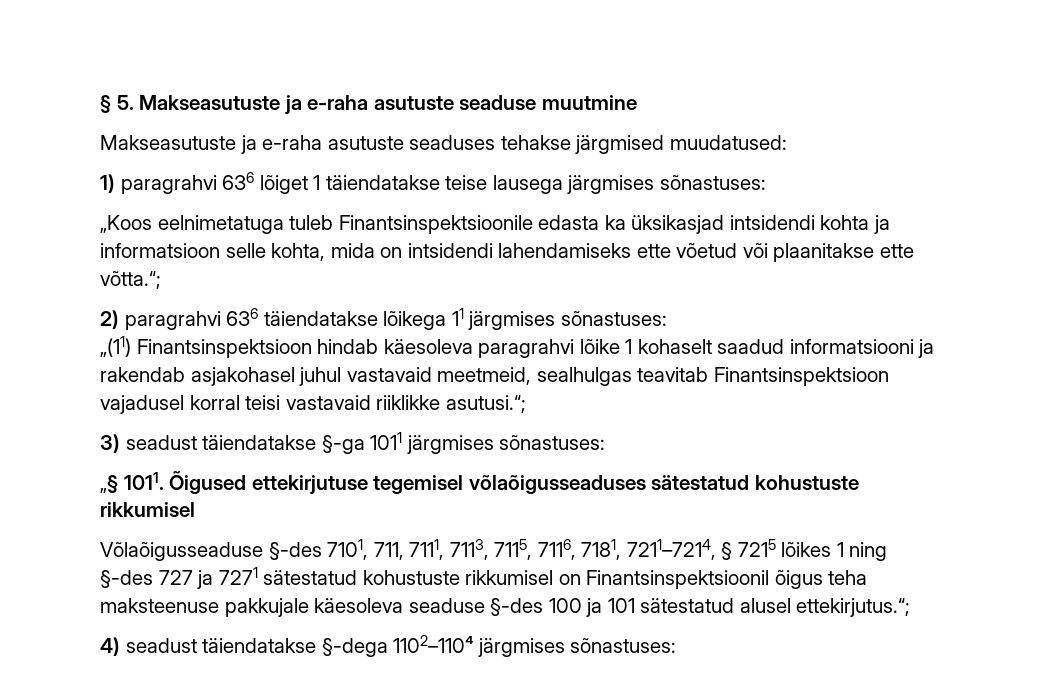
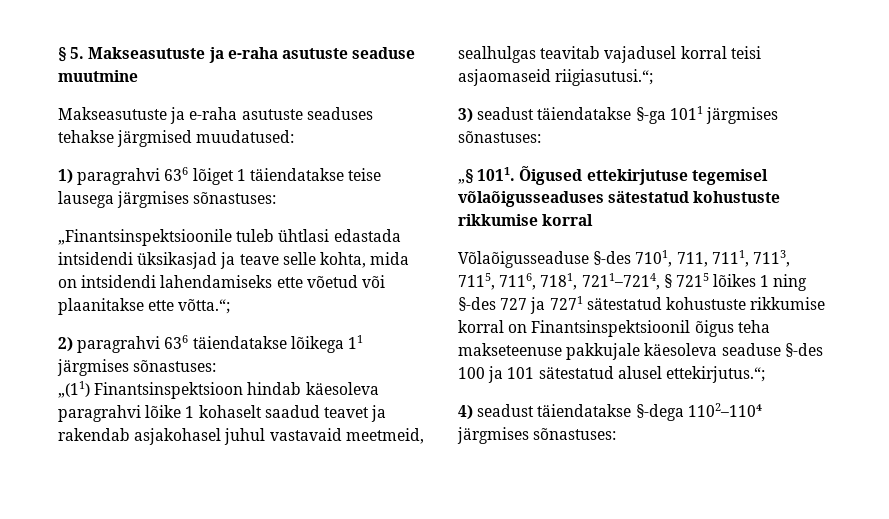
[100,215,890,234] [100,243,220,258] „Koos eelnimetatuga tuleb Finantsinspektsioonile edasta ka üksikasjad intsidendi kohta ja informatsioon -> [58,229,401,246] [58,252,279,269] „Finantsinspektsioonile tuleb ühtlasi edastada intsidendi üksikasjad ja teave
[789,339,914,354] informatsiooni -> [323,407,369,418] teavet
[713,367,889,386] Finantsinspektsioon -> (601, 52) none
[285,395,526,413] vastavaid riiklikke asutusi.“; -> [458,69,654,86] asjaomaseid riigiasutusi.“;
[100,502,195,517] rikkumisel -> [458,214,594,226] rikkumise korral
[465,570,554,585] rikkumisel -> [750,297,826,310] [458,320,504,333] rikkumise korral
[100,598,219,613] maksteenuse -> [458,343,562,356] makseteenuse

